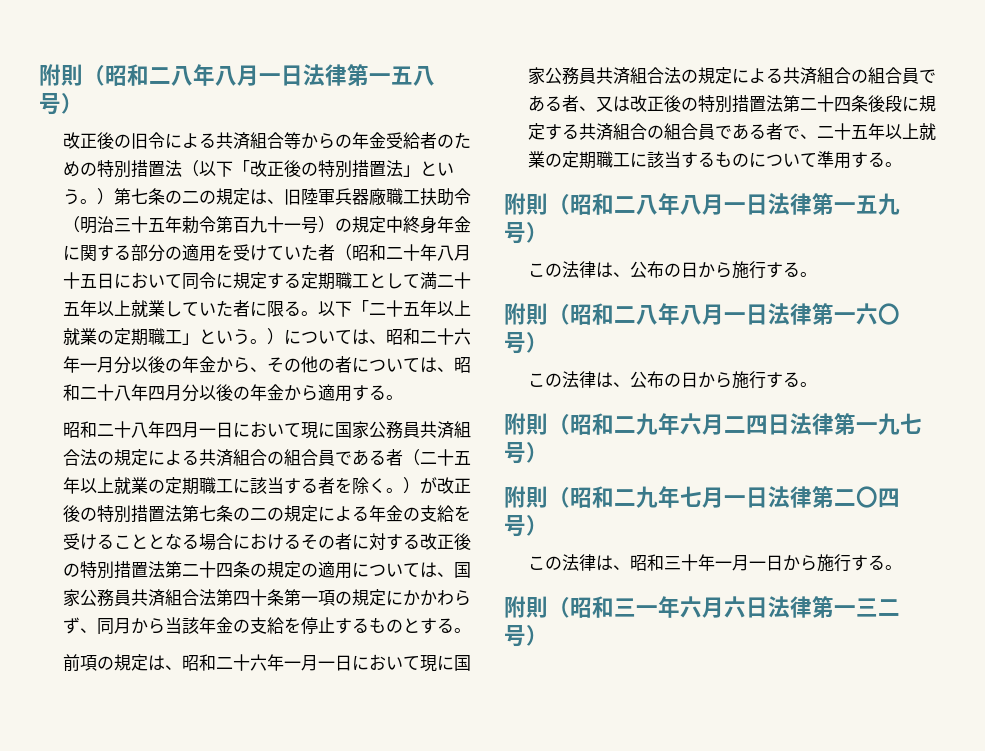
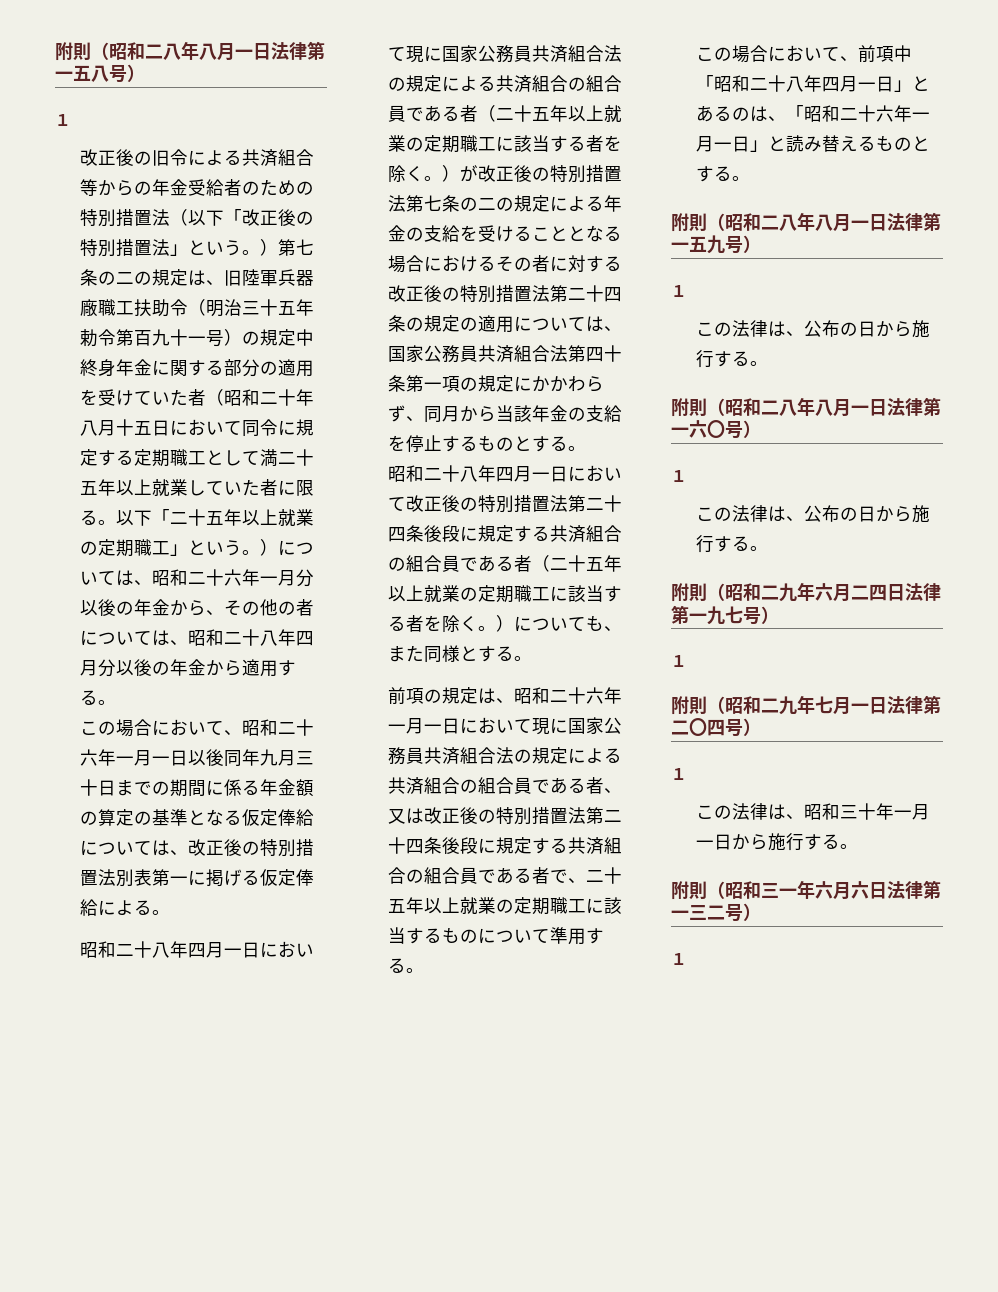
(83, 103) none -> [55,114,71,126] // １
(404, 397) none -> [79,719,314,737] [79,749,314,767] [79,779,314,797] [79,809,314,826] [79,839,314,857] [79,869,314,887] [79,899,170,916] // この場合において、昭和二十六年一月一日以後同年九月三十日までの期間に係る年金額の算定の基準となる仮定俸給については、改正後の特別措置法別表第一に掲げる仮定俸給による。
(472, 630) none -> [387,465,622,482] [387,495,622,513] [387,525,622,542] [387,555,622,572] [387,585,622,603] [387,615,622,632] [387,645,532,663] // 昭和二十八年四月一日において改正後の特別措置法第二十四条後段に規定する共済組合の組合員である者（二十五年以上就業の定期職工に該当する者を除く。）についても、また同様とする。
(903, 164) none -> [695,45,912,63] [695,75,930,92] [695,105,930,122] [695,135,930,152] [695,166,750,182] // この場合において、前項中「昭和二十八年四月一日」とあるのは、「昭和二十六年一月一日」と読み替えるものとする。
(548, 232) none -> [671,285,687,297] // １
(548, 342) none -> [671,470,687,482] // １
(548, 452) none -> [671,655,687,667] // １
(548, 525) none -> [671,768,687,780] // １
(548, 635) none -> [671,953,687,965] // １

